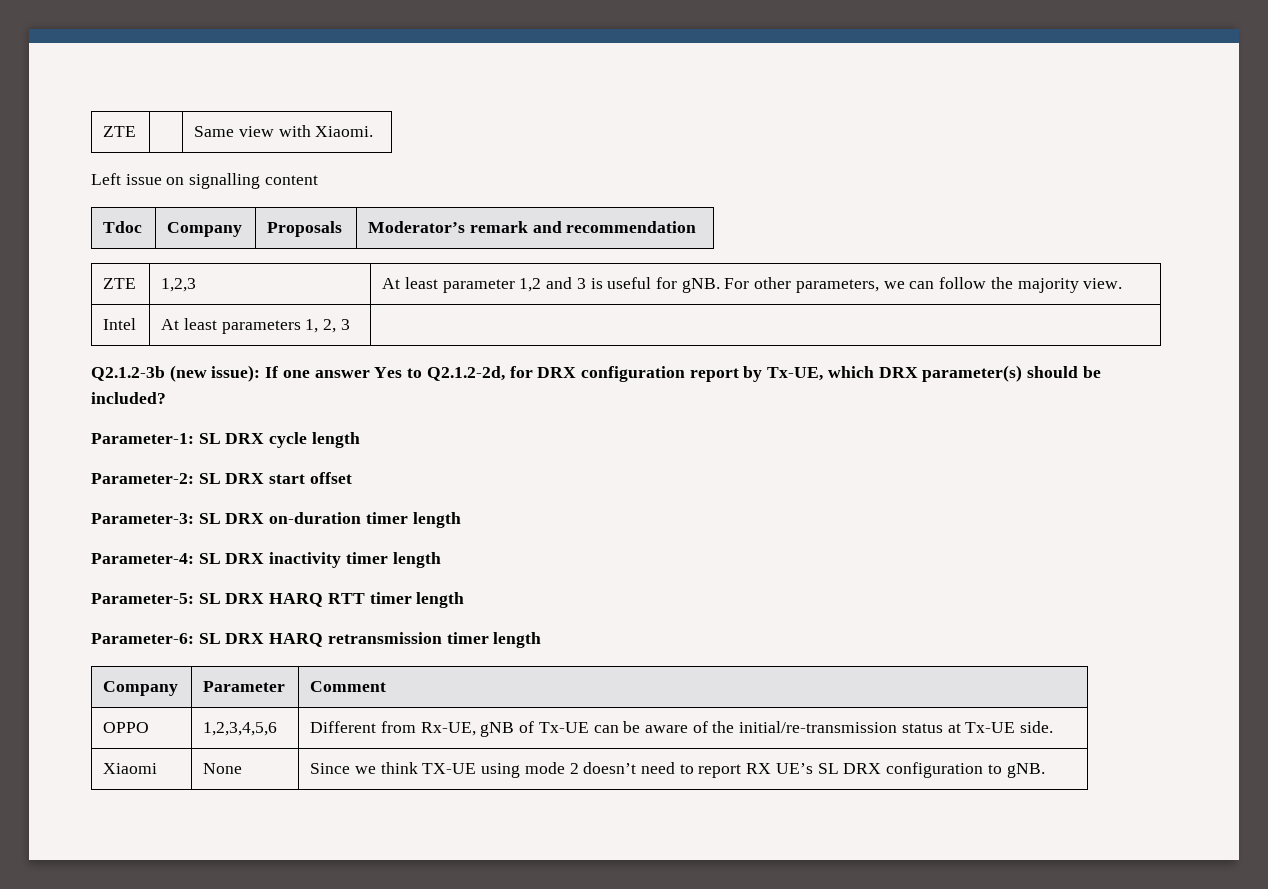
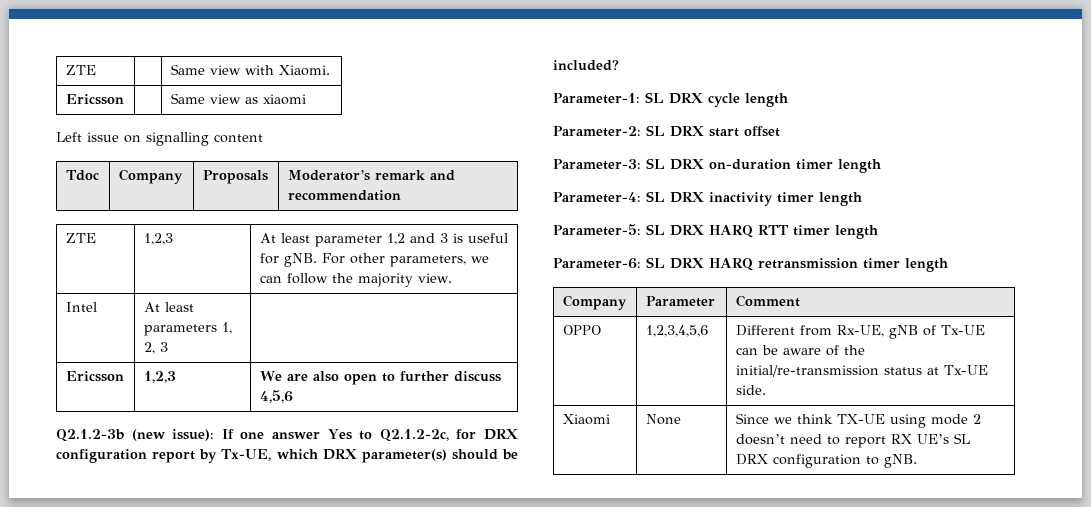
(374, 131) none -> [65,94,124,105] [170,93,306,105] // Ericsson | | Same view as xiaomi
(350, 324) none -> [65,371,124,382] [143,371,176,383] [259,371,501,385] [259,390,293,403] // Ericsson | 1,2,3 | We are also open to further discuss 4,5,6
[426,366,505,381] Q2.1.2-2d, -> [379,429,449,442] Q2.1.2-2c,

